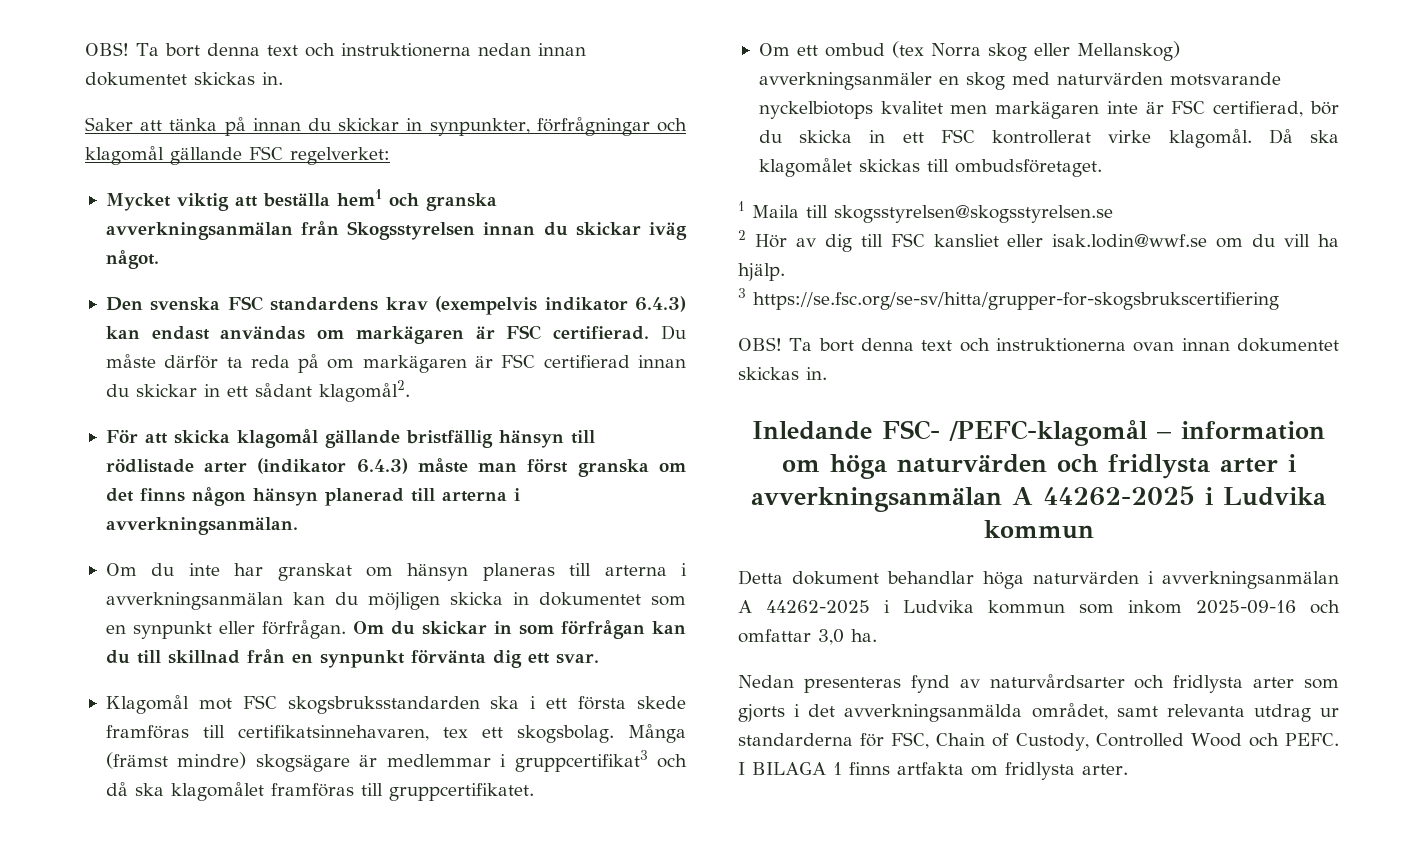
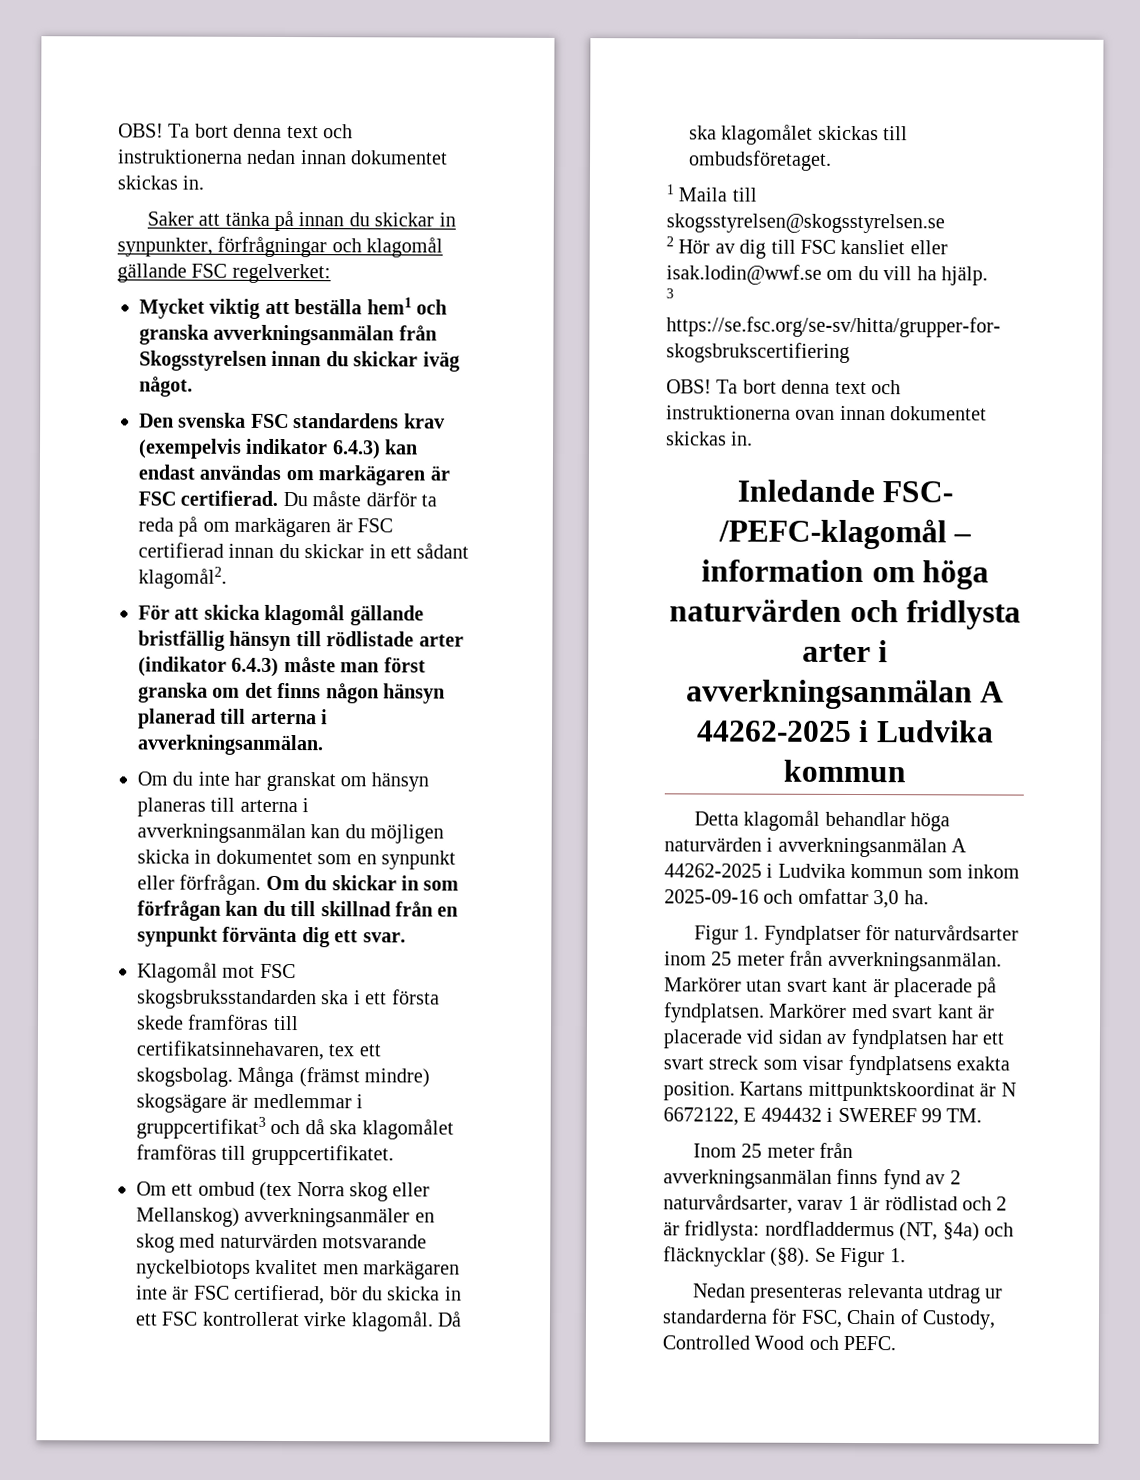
[792,571,879,585] dokument -> [743,810,821,831] klagomål
[738,674,1339,693] [738,703,1158,722] Nedan presenteras fynd av naturvårdsarter och fridlysta arter som gjorts i det avverkningsanmälda området, samt -> [693,925,1020,946] [664,950,1002,972] [664,977,998,998] [664,1002,995,1023] [663,1028,1005,1050] [663,1054,1010,1076] [663,1081,1016,1102] [663,1107,983,1126] [692,1142,853,1158] [663,1168,961,1190] [663,1194,1008,1214] [663,1220,1014,1242] [663,1246,906,1268] [692,1283,844,1303] Figur 1. Fyndplatser för naturvårdsarter inom 25 meter från avverkningsanmälan. Markörer utan svart kant är placerade på fyndplatsen. Markörer med svart kant är placerade vid sidan av fyndplatsen har ett svart streck som visar fyndplatsens exakta position. Kartans mittpunktskoordinat är N 6672122, E 494432 i SWEREF 99 TM. // Inom 25 meter från avverkningsanmälan finns fynd av 2 naturvårdsarter, varav 1 är rödlistad och 2 är fridlysta: nordfladdermus (NT, §4a) och fläcknycklar (§8). Se Figur 1. // Nedan presenteras
[738,762,1128,780] I BILAGA 1 finns artfakta om fridlysta arter. -> (897, 1343) none

